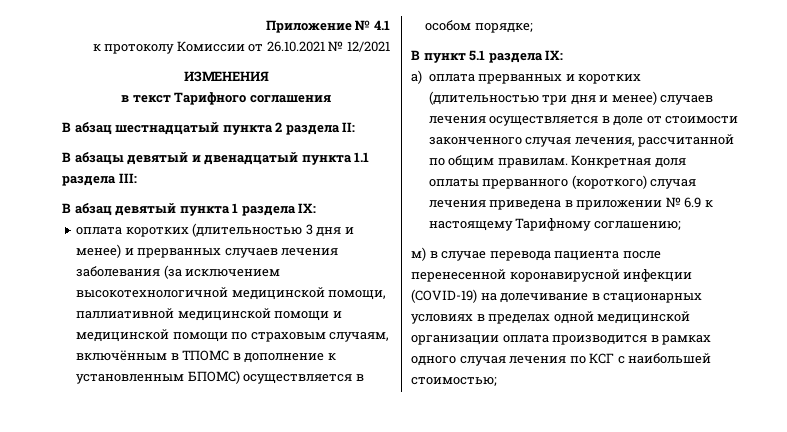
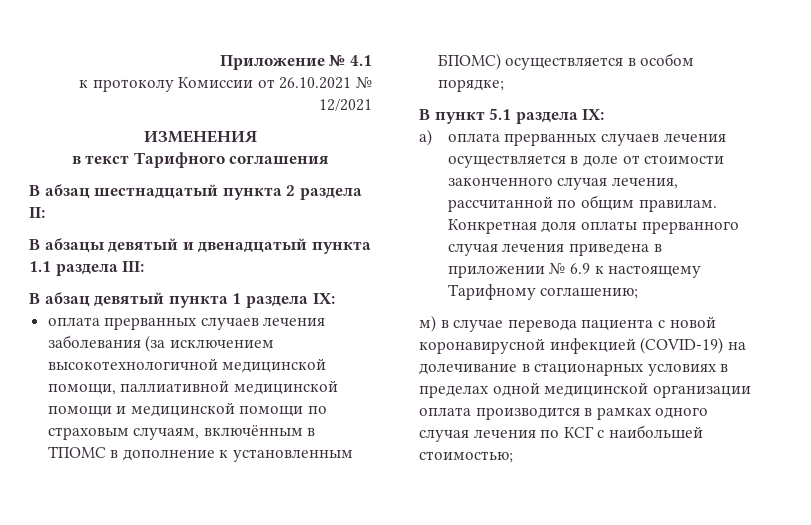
[125,223,354,237] [76,244,134,258] коротких (длительностью 3 дня и менее) и -> (100, 321) none
[565,74,642,84] [428,91,657,105] и коротких (длительностью три дня и менее) -> (598, 139) none
[571,175,647,189] (короткого) -> (739, 227) none
[622,251,661,259] [411,269,693,282] после перенесенной коронавирусной инфекции -> [657,316,716,328] [419,338,636,354] с новой коронавирусной инфекцией

